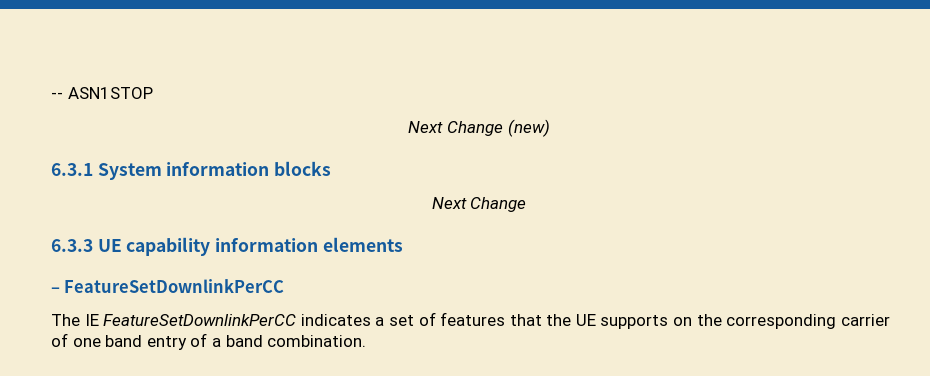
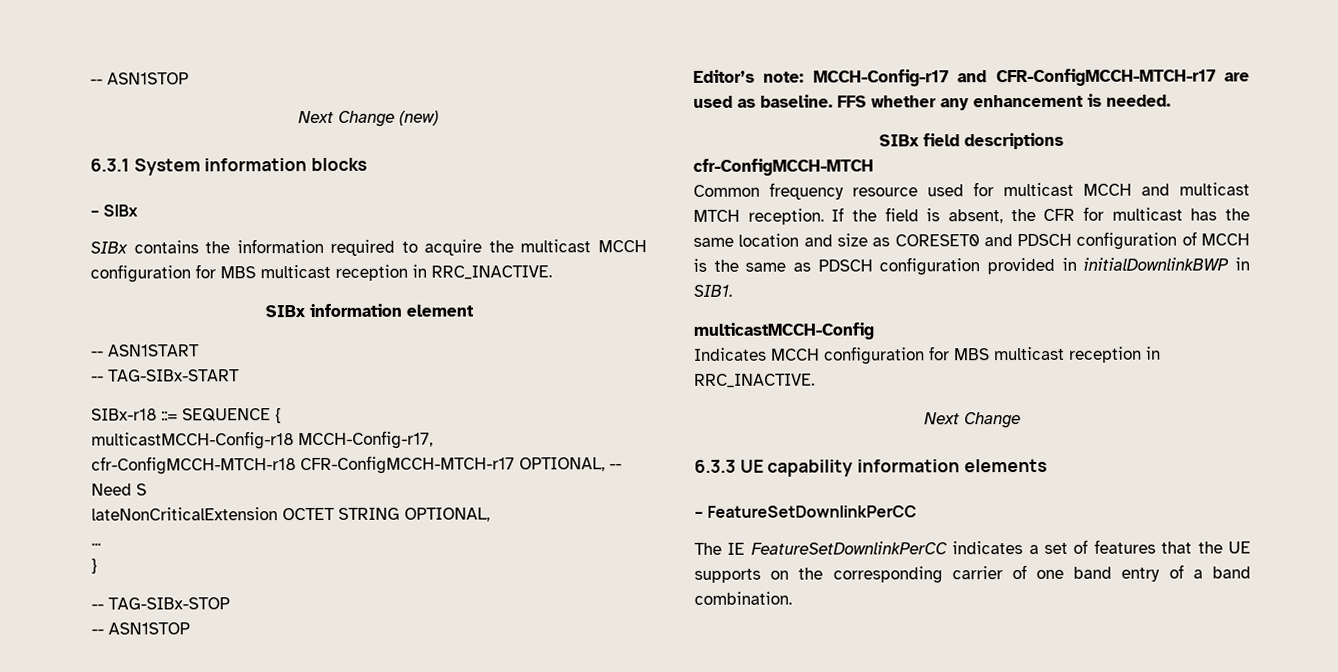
(332, 168) none -> [90,204,139,217] [90,238,647,256] [90,264,552,283] [264,303,474,318] [91,344,200,357] [91,369,240,382] [91,408,281,424] [91,430,433,450] [91,455,622,475] [91,483,147,496] [91,507,490,522] [91,542,101,546] [91,558,97,574] [91,597,230,610] [91,622,190,635] [693,68,1250,87] [693,93,1171,111] [879,132,1064,150] [693,158,874,176] [693,182,1250,200] [693,206,1250,225] [693,231,1250,250] [693,257,1250,276] [693,284,732,297] [693,322,875,340] [694,346,1161,365] [694,373,815,388] // – SIBx // SIBx contains the information required to acquire the multicast MCCH configuration for MBS multicast reception in RRC_INACTIVE. // SIBx information element // -- ASN1START // -- TAG-SIBx-START // SIBx-r18 ::= SEQUENCE { // multicastMCCH-Config-r18 MCCH-Config-r17, // cfr-ConfigMCCH-MTCH-r18 CFR-ConfigMCCH-MTCH-r17 OPTIONAL, -- Need S // lateNonCriticalExtension OCTET STRING OPTIONAL, // ... // } // -- TAG-SIBx-STOP // -- ASN1STOP // Editor’s note: MCCH-Config-r17 and CFR-ConfigMCCH-MTCH-r17 are used as baseline. FFS whether any enhancement is needed. // SIBx field descriptions // cfr-ConfigMCCH-MTCH // Common frequency resource used for multicast MCCH and multicast MTCH reception. If the field is absent, the CFR for multicast has the same location and size as CORESET0 and PDSCH configuration of MCCH is the same as PDSCH configuration provided in initialDownlinkBWP in SIB1. // multicastMCCH-Config // Indicates MCCH configuration for MBS multicast reception in RRC_INACTIVE.

